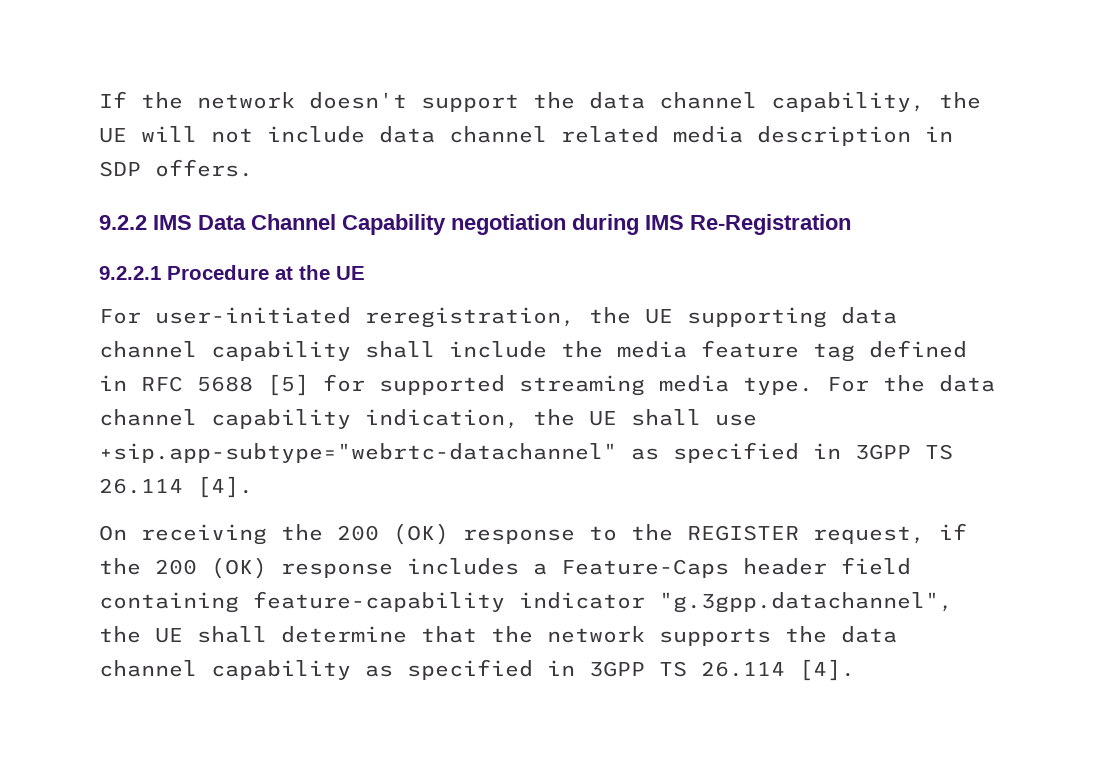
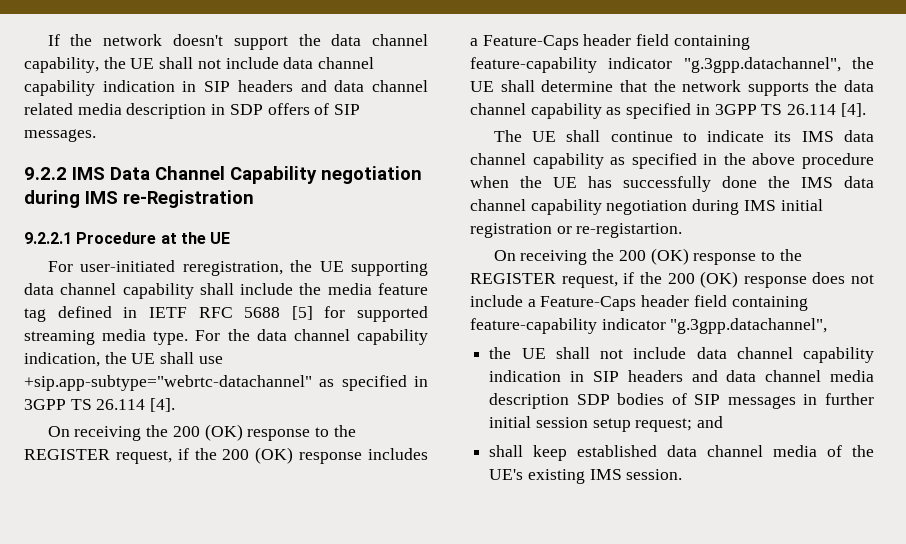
[141,126,547,143] will not include data channel -> [159,57,375,69] [24,80,429,96] shall not include data channel capability indication in SIP headers and data channel
[155,159,253,177] offers. -> [267,103,361,115] [24,129,96,142] offers of SIP messages.
[690,214,851,235] Re-Registration -> [123,190,254,208] re-Registration
(127, 383) none -> [148,307,187,318] IETF
(855, 670) none -> [493,130,875,142] [470,153,874,169] [470,176,874,192] [470,199,823,215] [470,223,683,238] [493,248,802,265] [470,271,874,288] [470,295,808,311] [470,318,828,334] [489,347,874,363] [489,370,874,382] [489,393,874,409] [489,416,724,432] [489,445,874,461] [489,469,683,484] // The UE shall continue to indicate its IMS data channel capability as specified in the above procedure when the UE has successfully done the IMS data channel capability negotiation during IMS initial registration or re-registartion. // On receiving the 200 (OK) response to the REGISTER request, if the 200 (OK) response does not include a Feature-Caps header field containing feature-capability indicator "g.3gpp.datachannel", // the UE shall not include data channel capability indication in SIP headers and data channel media description SDP bodies of SIP messages in further initial session setup request; and // shall keep established data channel media of the UE's existing IMS session.

